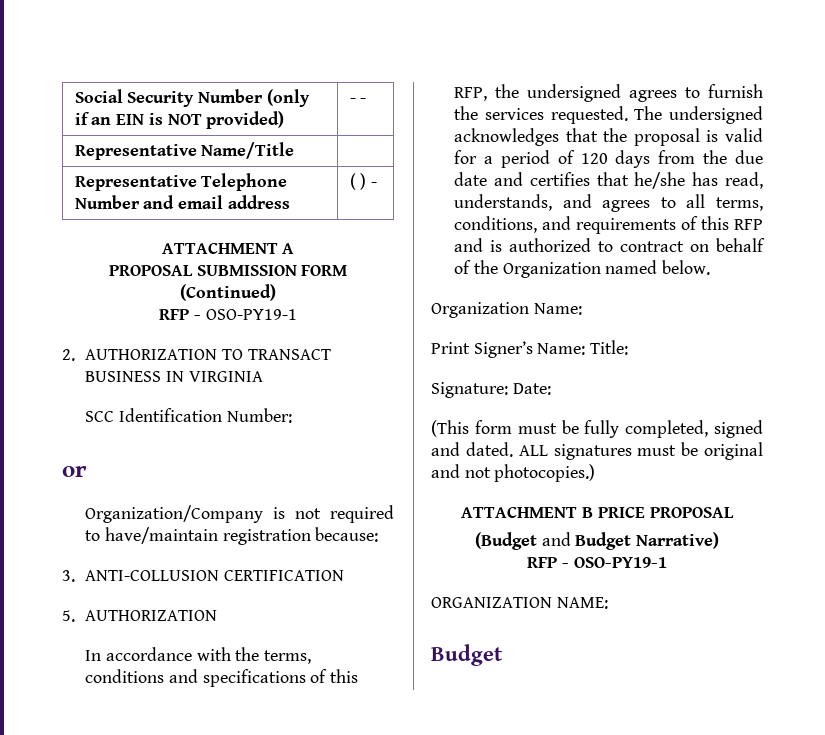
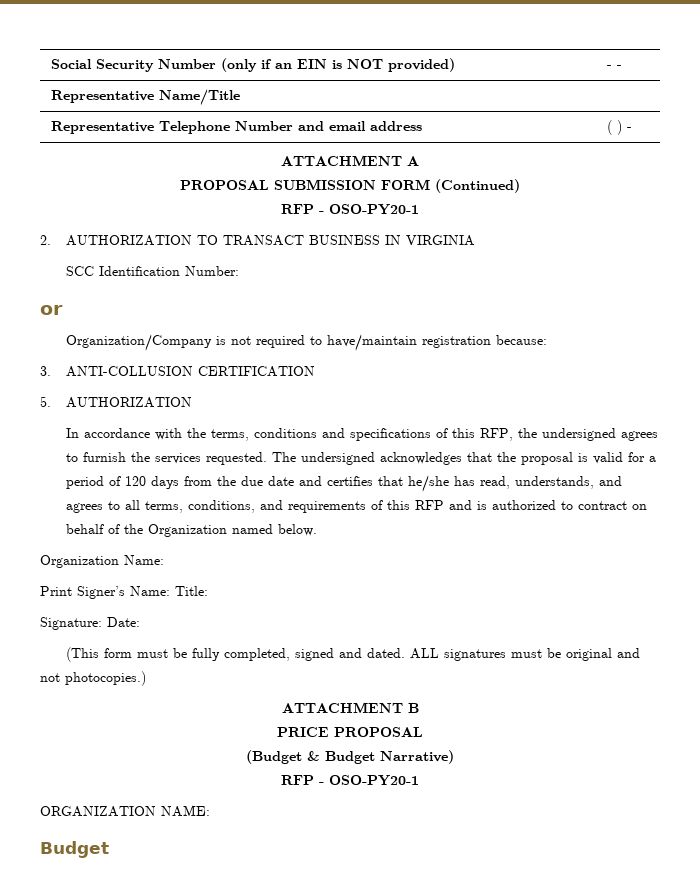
[205,309,297,320] OSO-PY19-1 -> [329,204,419,215] OSO-PY20-1
(594, 512) none -> (419, 708) //
[541,532,571,546] and -> [307,751,320,761] &
[573,557,667,568] OSO-PY19-1 -> [329,775,419,786] OSO-PY20-1

